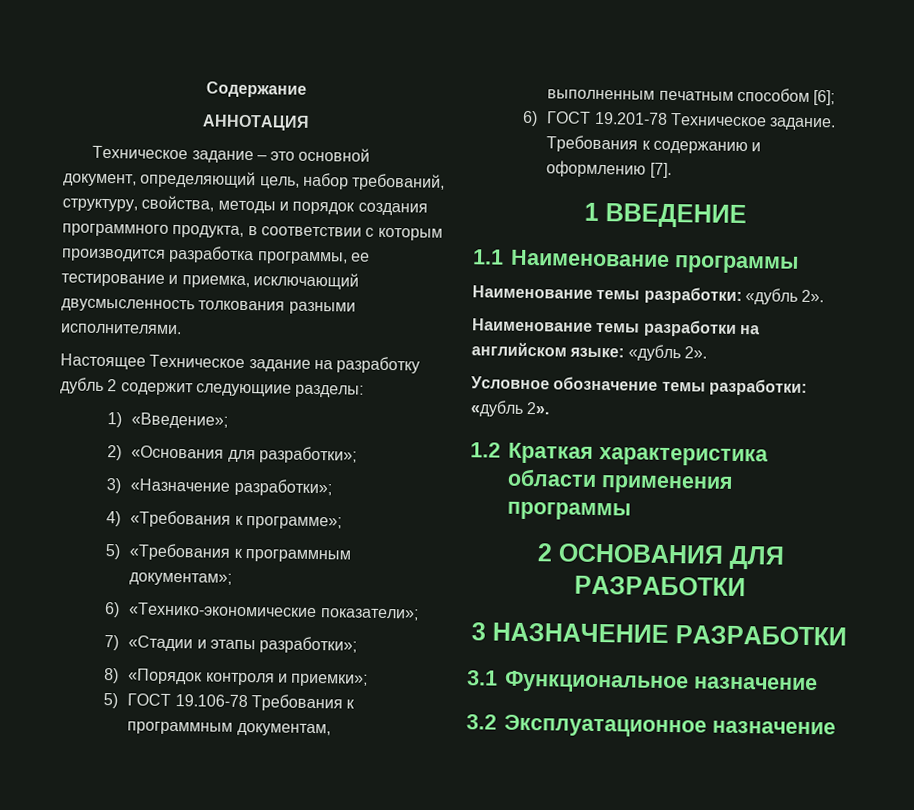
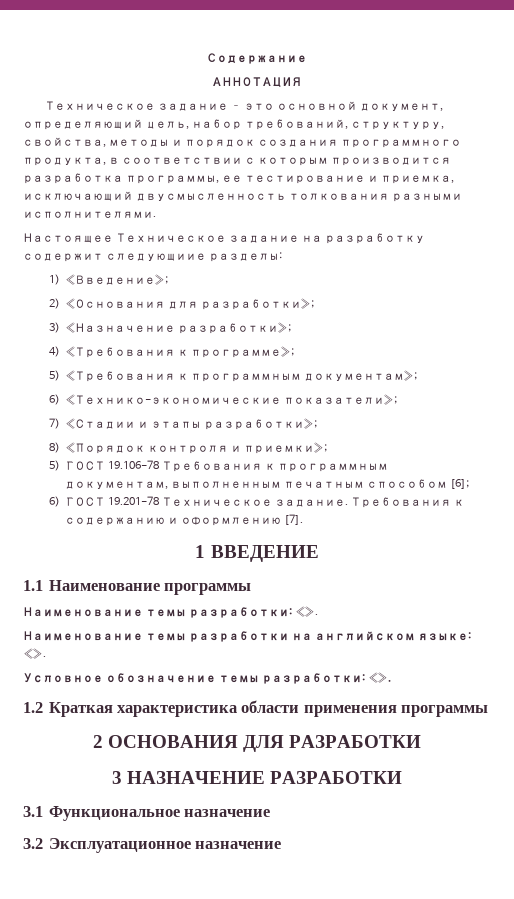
[60,377,118,394] дубль 2 -> (425, 238) none
[744,288,825,305] «дубль 2». -> [294,606,318,617] «».
[627,344,707,362] «дубль 2». -> [23,648,46,659] «».
[470,400,551,417] «дубль 2». -> [367,672,391,683] «».

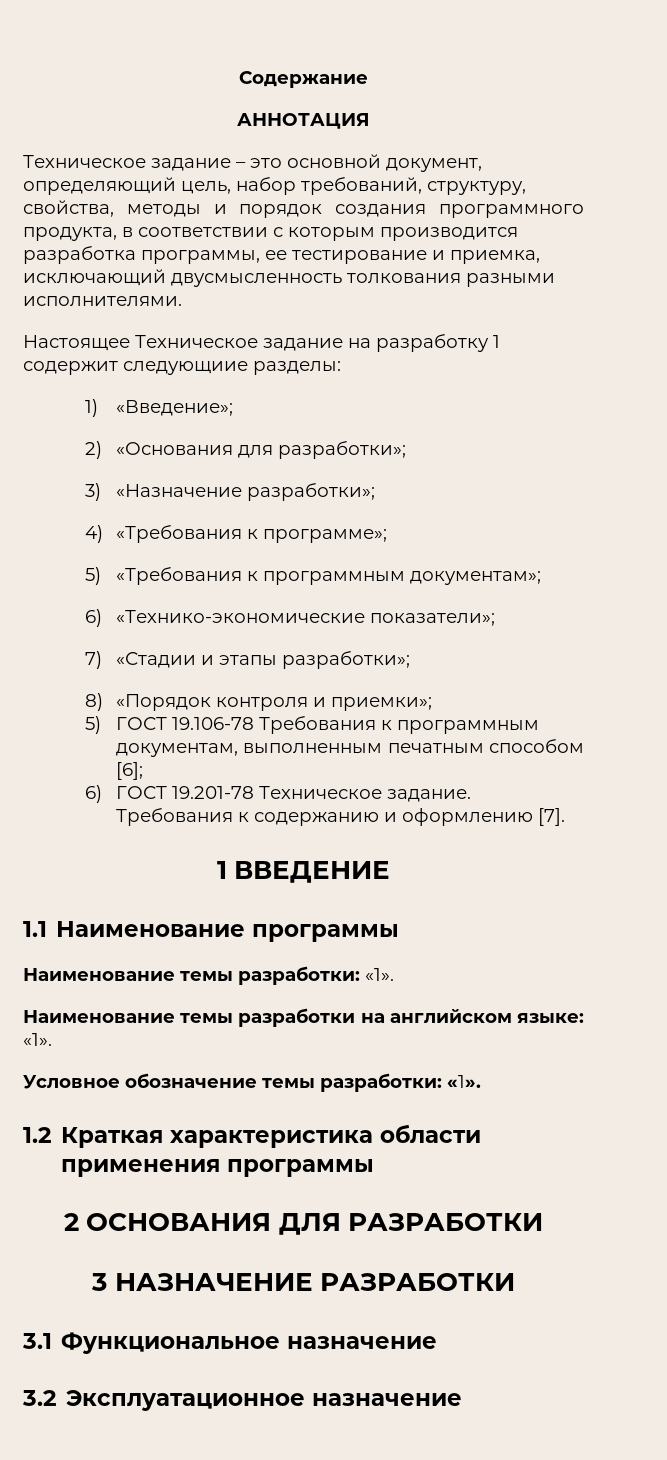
(425, 238) none -> [493,335,500,348] 1
[294,606,318,617] «». -> [365,968,394,981] «1».
[23,648,46,659] «». -> [23,1033,52,1046] «1».
[367,672,391,683] «». -> [447,1075,481,1088] «1».

